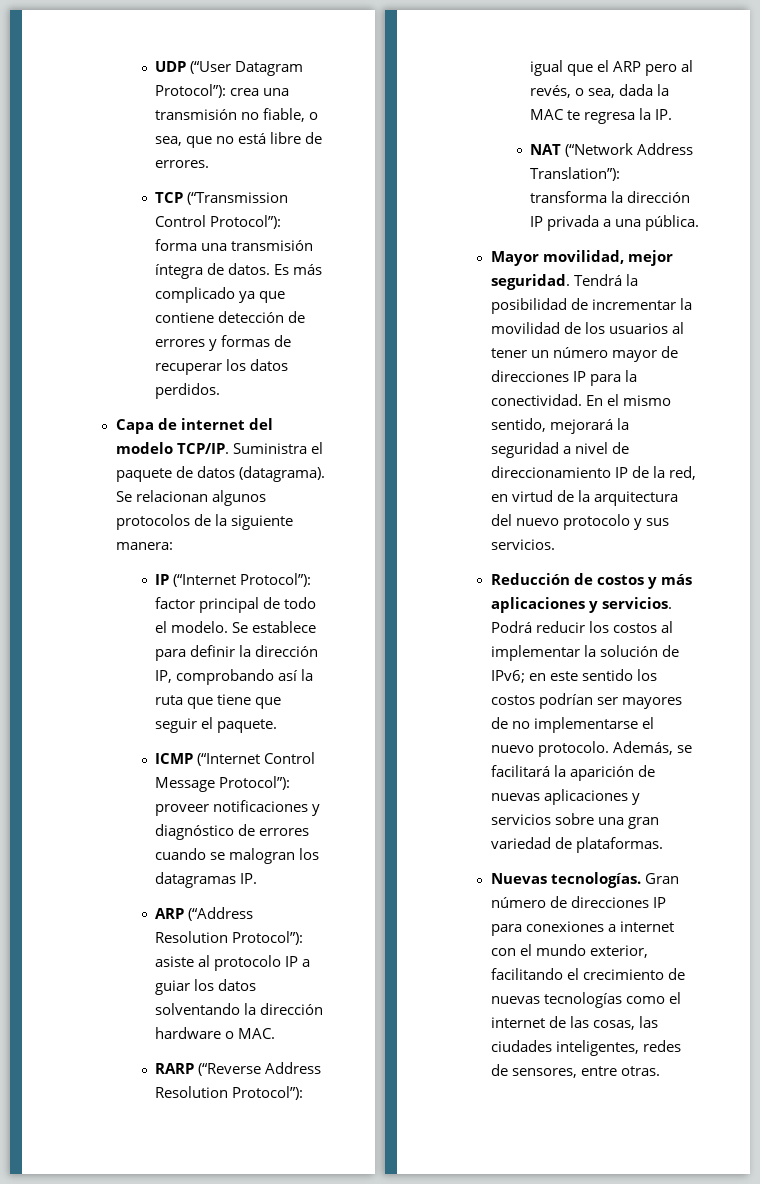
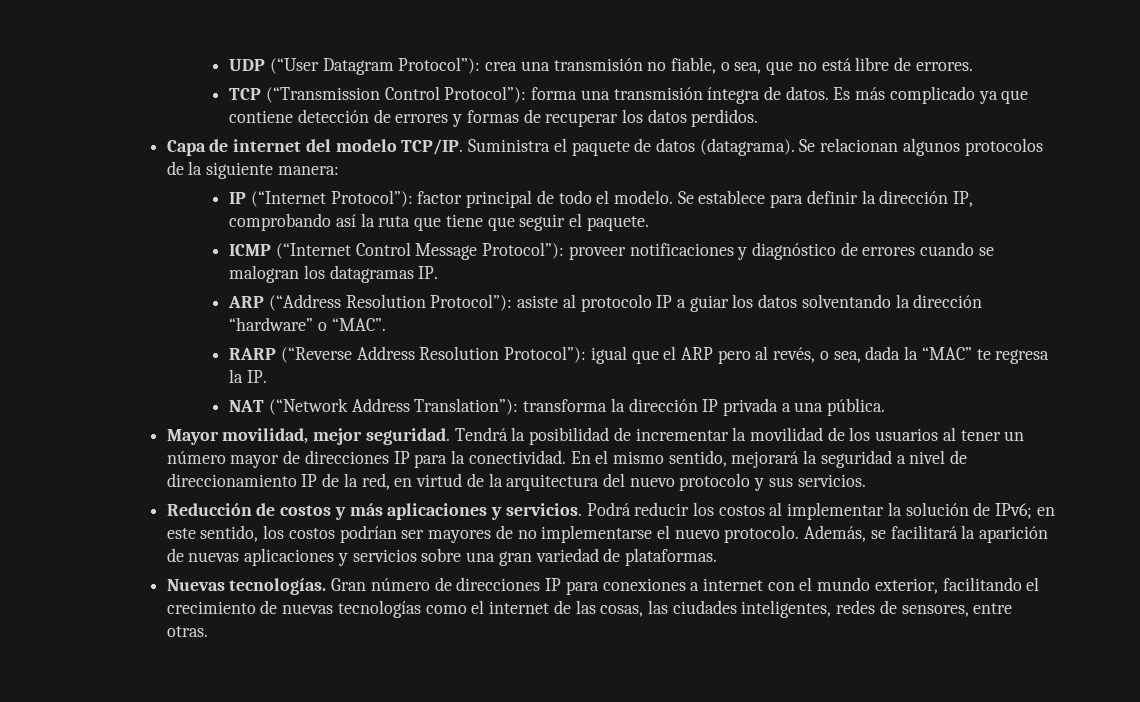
[155,1027,276,1039] hardware o MAC. -> [229,317,386,331] “hardware” o “MAC”.
[530,109,565,120] MAC -> [921,347,972,360] “MAC”
[581,669,633,681] sentido -> [200,525,259,542] sentido,

